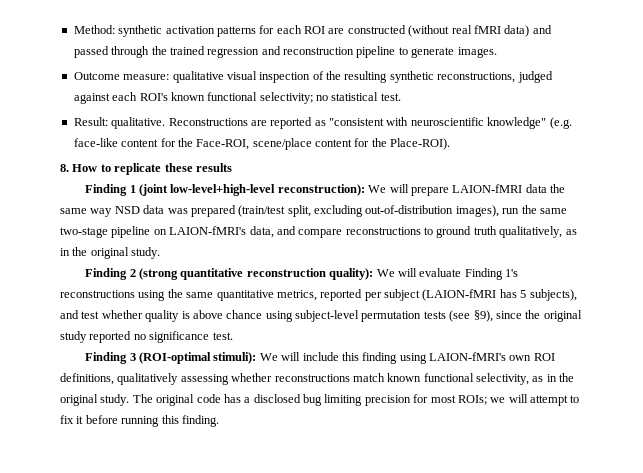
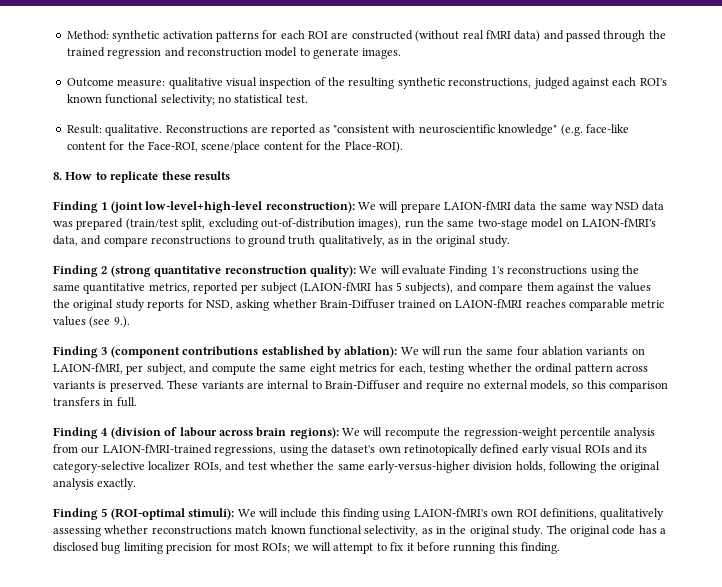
[356,46,396,58] pipeline -> [265,47,298,57] model
[111,226,151,238] pipeline -> [531,218,564,228] model
[81,310,582,322] [60,331,233,343] [85,352,136,364] test whether quality is above chance using subject-level permutation tests (see §9), since the original study reported no significance test. // Finding 3 -> [479,282,651,294] [53,299,665,311] [53,316,130,328] [53,346,645,358] [53,363,648,375] [53,380,668,392] [53,397,137,407] [53,427,656,439] [53,444,648,456] [53,461,660,473] [53,478,137,490] [53,508,108,520] compare them against the values the original study reports for NSD, asking whether Brain-Diffuser trained on LAION-fMRI reaches comparable metric values (see 9.). // Finding 3 (component contributions established by ablation): We will run the same four ablation variants on LAION-fMRI, per subject, and compute the same eight metrics for each, testing whether the ordinal pattern across variants is preserved. These variants are internal to Brain-Diffuser and require no external models, so this comparison transfers in full. // Finding 4 (division of labour across brain regions): We will recompute the regression-weight percentile analysis from our LAION-fMRI-trained regressions, using the dataset's own retinotopically defined early visual ROIs and its category-selective localizer ROIs, and test whether the same early-versus-higher division holds, following the original analysis exactly. // Finding 5

